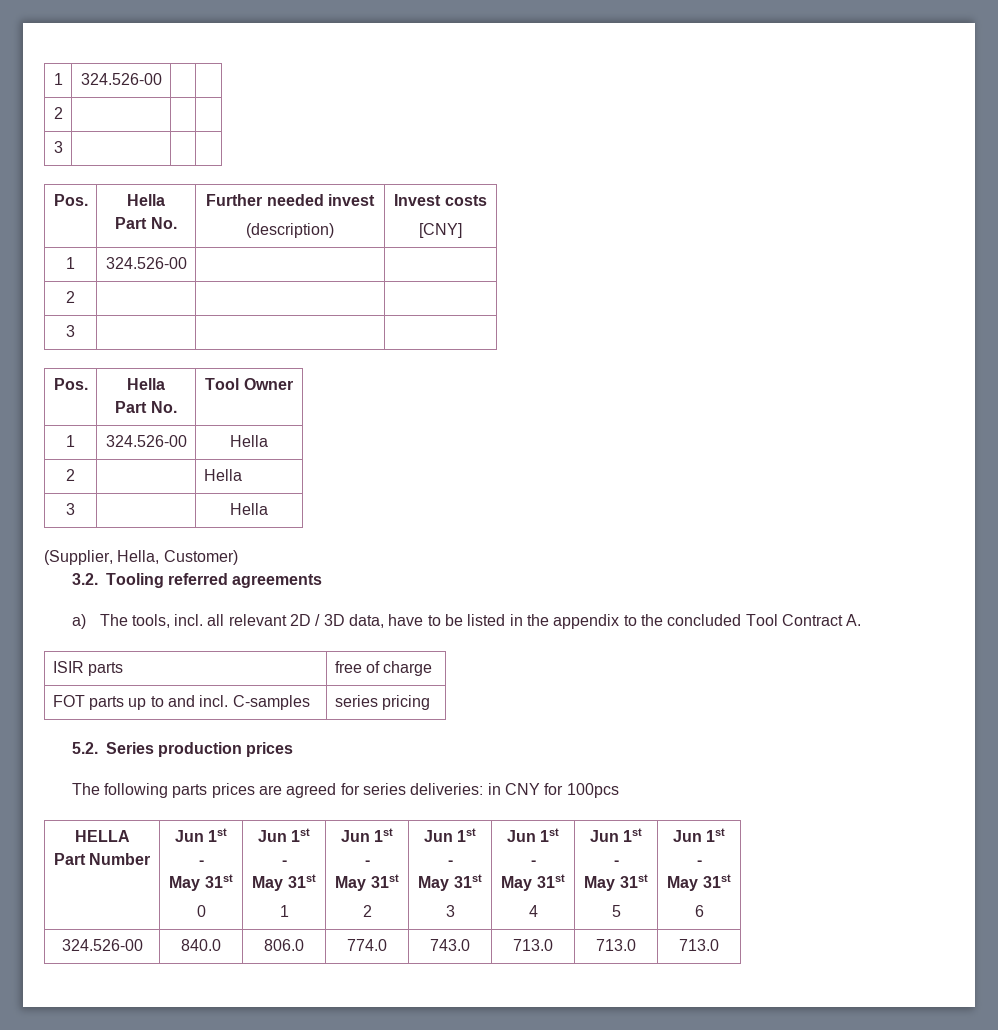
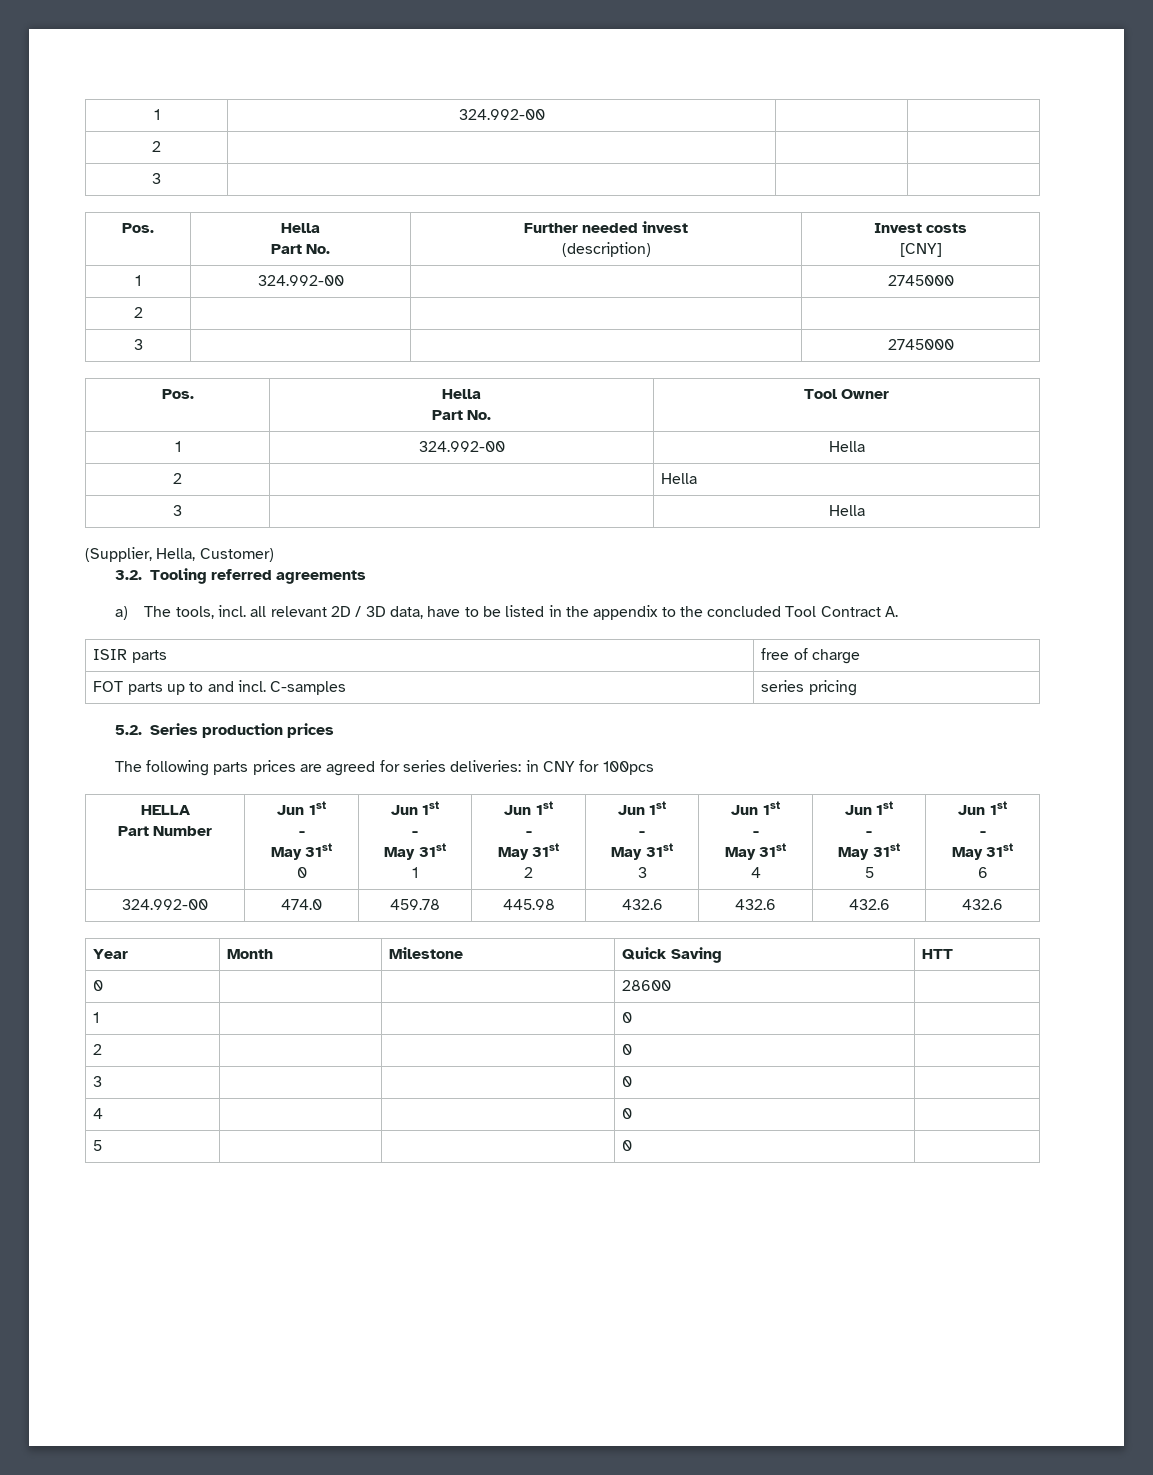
[53,73,63,85] [80,73,162,85] 1 | 324.526-00 -> [153,109,160,120] [458,109,545,120] 1 | 324.992-00
[105,257,187,269] [66,291,75,303] [66,325,75,337] 324.526-00 | | // 2 | | | // 3 | | | -> [257,275,344,286] [887,275,954,286] [133,307,143,318] [133,339,143,350] [887,339,954,350] 324.992-00 | | 2745000 // 2 | | | // 3 | | | 2745000
[105,435,187,447] 324.526-00 -> [418,441,505,452] 324.992-00
[61,939,143,951] [181,939,221,951] [264,939,304,951] [347,939,387,951] [430,939,470,951] [513,939,553,951] [595,939,636,951] [678,939,719,951] 324.526-00 | 840.0 | 806.0 | 774.0 | 743.0 | 713.0 | 713.0 | 713.0 -> [122,899,208,910] [281,899,322,910] [390,899,440,910] [502,899,555,910] [621,899,663,910] [735,899,776,910] [848,899,890,910] [962,899,1003,910] [93,949,129,959] [227,949,274,959] [389,947,464,959] [622,947,722,963] [922,949,954,959] [93,980,104,991] [622,980,672,991] [93,1012,100,1023] [622,1012,633,1023] [93,1044,103,1055] [622,1044,633,1055] [93,1076,103,1087] [622,1076,633,1087] [93,1108,104,1119] [622,1108,633,1119] [93,1140,103,1151] [622,1140,633,1151] 324.992-00 | 474.0 | 459.78 | 445.98 | 432.6 | 432.6 | 432.6 | 432.6 // Year | Month | Milestone | Quick Saving | HTT // 0 | | | 28600 | // 1 | | | 0 | // 2 | | | 0 | // 3 | | | 0 | // 4 | | | 0 | // 5 | | | 0 |

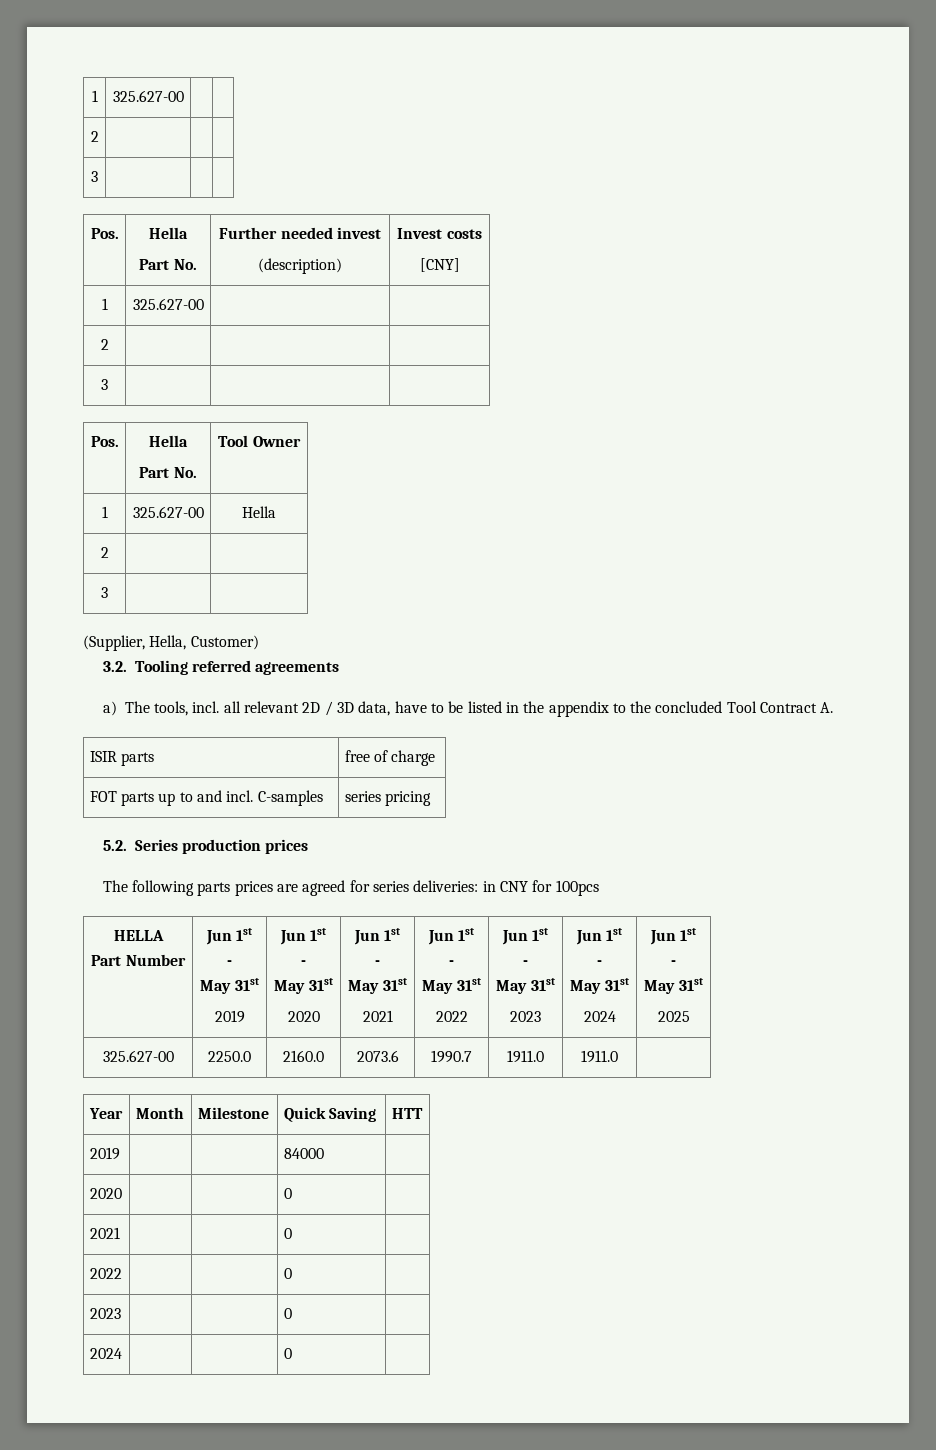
[153,109,160,120] [458,109,545,120] 1 | 324.992-00 -> [91,90,98,102] [112,90,184,102] 1 | 325.627-00
[257,275,344,286] [887,275,954,286] [133,307,143,318] [133,339,143,350] [887,339,954,350] 324.992-00 | | 2745000 // 2 | | | // 3 | | | 2745000 -> [132,298,204,310] [100,339,109,350] [101,379,108,390] 325.627-00 | | // 2 | | | // 3 | | |
[418,441,505,452] 324.992-00 -> [132,506,204,518] 325.627-00
[661,473,698,484] [173,505,182,516] [828,505,865,516] Hella // 3 | | Hella -> [101,587,108,598] // 3 | |
[296,867,307,878] [390,801,440,815] [412,831,418,836] [384,843,446,860] [412,867,418,878] [504,801,553,815] [525,831,532,836] [497,843,560,860] [524,867,533,878] [617,801,667,815] [639,831,645,836] [611,843,673,860] [637,867,647,878] [731,801,780,815] [752,831,759,836] [724,843,787,860] [750,867,761,878] [844,801,894,815] [866,831,872,836] [838,843,900,860] [864,867,874,878] [958,801,1007,815] [979,831,986,836] [951,843,1014,860] [977,867,988,878] [122,899,208,910] [281,899,322,910] [390,899,440,910] [502,899,555,910] [621,899,663,910] [735,899,776,910] [848,899,890,910] [962,899,1003,910] 0 | Jun 1st // - // May 31st // 1 | Jun 1st // - // May 31st // 2 | Jun 1st // - // May 31st // 3 | Jun 1st // - // May 31st // 4 | Jun 1st // - // May 31st // 5 | Jun 1st // - // May 31st // 6 // 324.992-00 | 474.0 | 459.78 | 445.98 | 432.6 | 432.6 | 432.6 | 432.6 -> [214,1010,245,1023] [279,928,327,945] [301,960,306,966] [274,978,333,994] [287,1011,320,1022] [353,928,401,945] [375,960,380,966] [348,978,407,994] [362,1010,393,1022] [427,928,475,945] [449,960,454,966] [422,978,481,994] [435,1011,468,1022] [501,928,549,945] [523,960,528,966] [496,978,555,994] [510,1011,541,1022] [575,928,623,945] [597,960,602,966] [570,978,629,994] [583,1011,616,1022] [649,928,697,945] [670,960,676,966] [644,978,703,994] [657,1011,690,1022] [102,1050,174,1062] [208,1051,251,1062] [283,1050,324,1062] [356,1050,399,1062] [431,1050,472,1063] [507,1050,544,1063] [581,1050,618,1063] 2019 | Jun 1st // - // May 31st // 2020 | Jun 1st // - // May 31st // 2021 | Jun 1st // - // May 31st // 2022 | Jun 1st // - // May 31st // 2023 | Jun 1st // - // May 31st // 2024 | Jun 1st // - // May 31st // 2025 // 325.627-00 | 2250.0 | 2160.0 | 2073.6 | 1990.7 | 1911.0 | 1911.0 |
[93,980,104,991] [622,980,672,991] [93,1012,100,1023] [622,1012,633,1023] [93,1044,103,1055] [622,1044,633,1055] [93,1076,103,1087] [622,1076,633,1087] [93,1108,104,1119] [622,1108,633,1119] [93,1140,103,1151] 0 | | | 28600 | // 1 | | | 0 | // 2 | | | 0 | // 3 | | | 0 | // 4 | | | 0 | // 5 -> [89,1147,120,1160] [283,1148,324,1159] [89,1188,122,1199] [283,1188,292,1199] [89,1227,120,1239] [283,1228,292,1239] [89,1268,122,1279] [283,1268,292,1279] [89,1308,121,1319] [283,1308,292,1319] [89,1348,122,1359] 2019 | | | 84000 | // 2020 | | | 0 | // 2021 | | | 0 | // 2022 | | | 0 | // 2023 | | | 0 | // 2024

